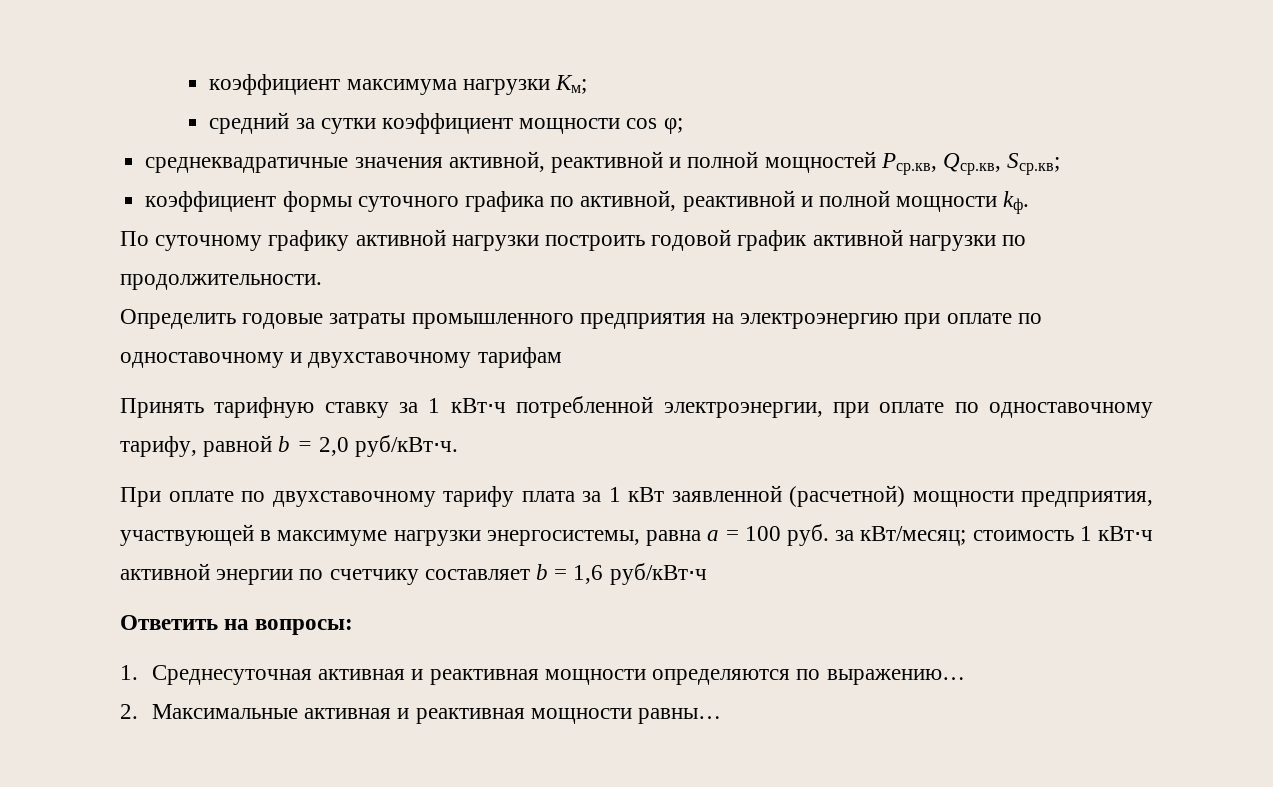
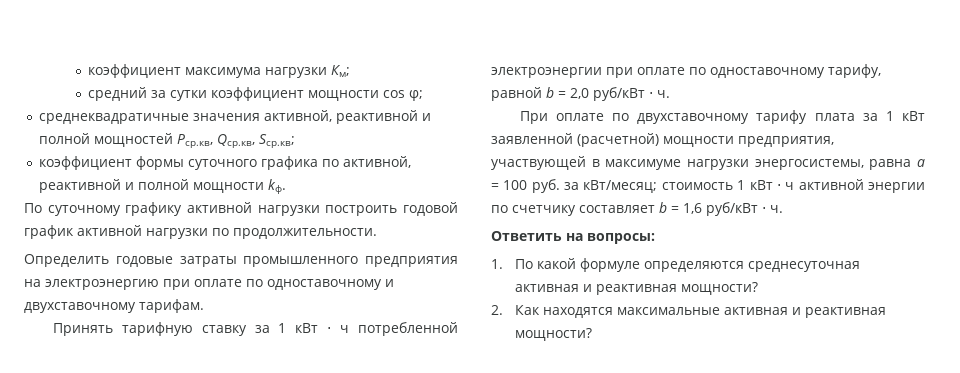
[477,347,562,368] тарифам -> [139,299,204,313] тарифам.
[450,396,823,418] кВт⋅ч потребленной электроэнергии, -> [295,322,458,336] [491,67,602,78] кВт ⋅ ч потребленной электроэнергии
[355,435,459,457] руб/кВт⋅ч. -> [593,87,670,101] руб/кВт ⋅ ч.
[1097,526,1153,541] кВт⋅ч -> [749,180,795,190] кВт ⋅ ч
[609,563,707,585] руб/кВт⋅ч -> [706,202,783,216] руб/кВт ⋅ ч.
[152,665,965,685] [120,704,722,724] Среднесуточная активная и реактивная мощности определяются по выражению… // 2. Максимальные активная и реактивная мощности равны… -> [515,258,861,272] [515,282,759,295] [491,305,887,318] [515,328,593,341] По какой формуле определяются среднесуточная активная и реактивная мощности? // 2. Как находятся максимальные активная и реактивная мощности?

